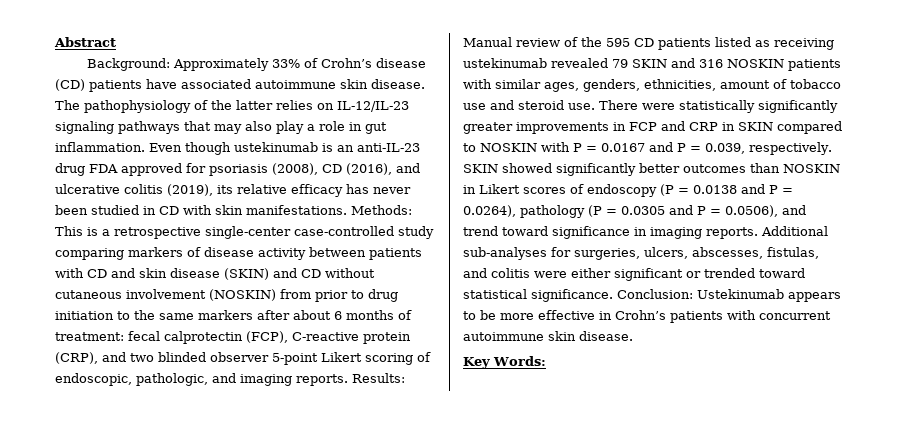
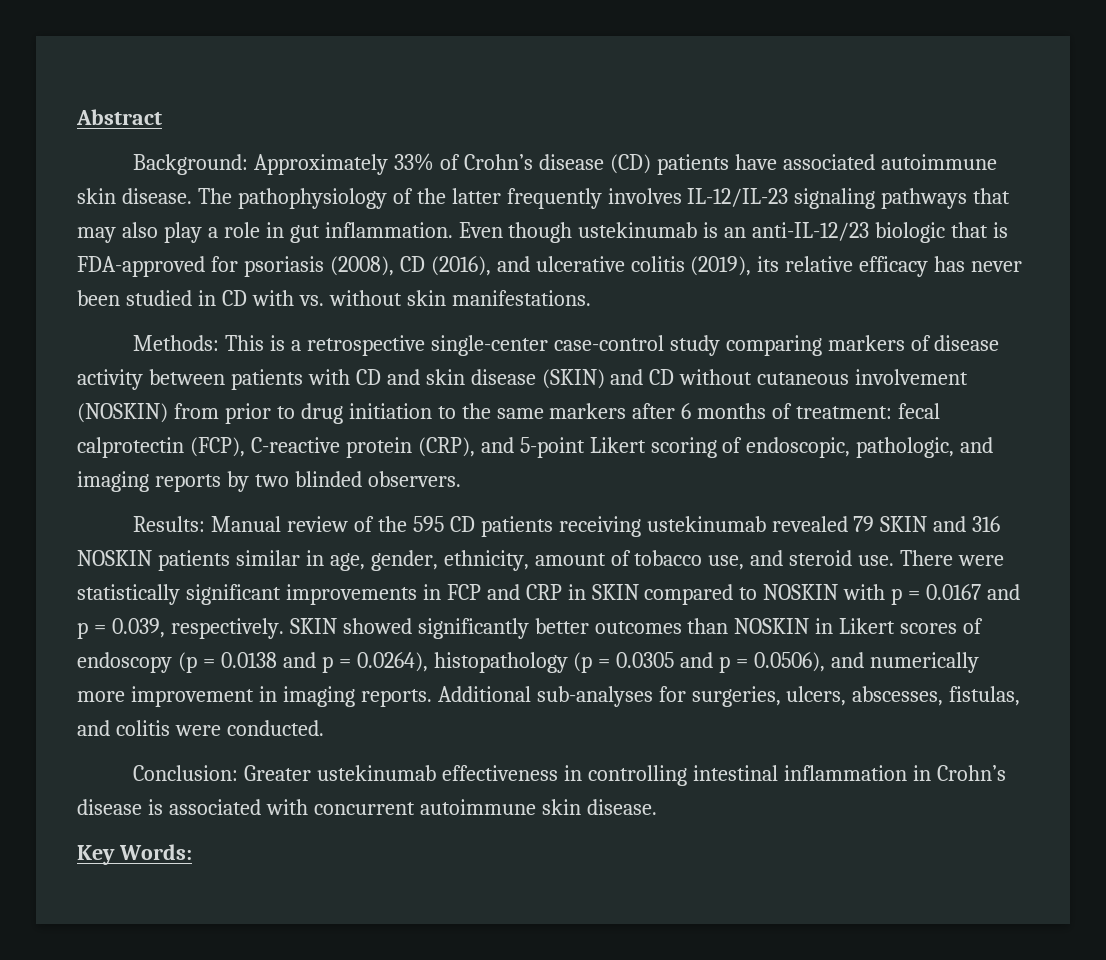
[276,100,334,110] relies on -> [506,188,682,209] frequently involves
[357,143,420,152] [55,163,182,176] anti-IL-23 drug FDA approved -> [752,222,1009,243] [77,256,205,277] anti-IL-12/23 biologic that is FDA-approved
(212, 210) none -> [298,290,402,306] vs. without
(347, 210) none -> (591, 298) //
[294,226,394,236] case-controlled -> [553,335,664,351] case-control
[293,310,331,320] about -> (676, 411) none
[130,352,269,362] two blinded observer -> (514, 445) none
[296,374,348,386] reports. -> [154,471,461,492] reports by two blinded observers. //
[715,37,770,47] listed as -> (553, 526) none
[463,79,716,92] with similar ages, genders, ethnicities, -> [235,550,529,571] similar in age, gender, ethnicity,
[463,103,486,110] use -> [708,555,745,570] use,
[758,100,838,113] [463,122,513,134] significantly greater -> [185,584,281,605] significant
[573,143,582,152] P -> [891,588,903,605] p
[677,143,686,152] P -> [77,622,88,639] p
[660,184,674,196] (P -> [177,652,197,673] (p
[769,185,778,194] P -> [321,656,333,673] p
[520,205,602,218] pathology (P -> [433,652,593,673] histopathology (p
[697,206,706,215] P -> [719,656,731,673] p
[463,226,630,239] trend toward significance -> [869,652,979,673] [77,686,254,707] numerically more improvement
[571,268,805,281] [463,289,841,302] [463,310,723,323] either significant or trended toward statistical significance. Conclusion: Ustekinumab appears to be more effective in Crohn’s patients -> [226,720,324,736] [133,765,1006,786] [77,799,261,815] conducted. // Conclusion: Greater ustekinumab effectiveness in controlling intestinal inflammation in Crohn’s disease is associated

